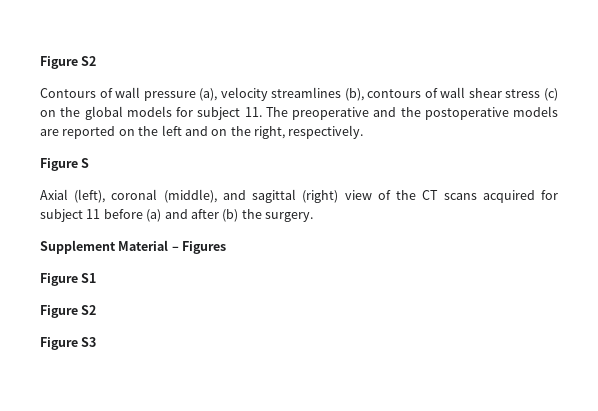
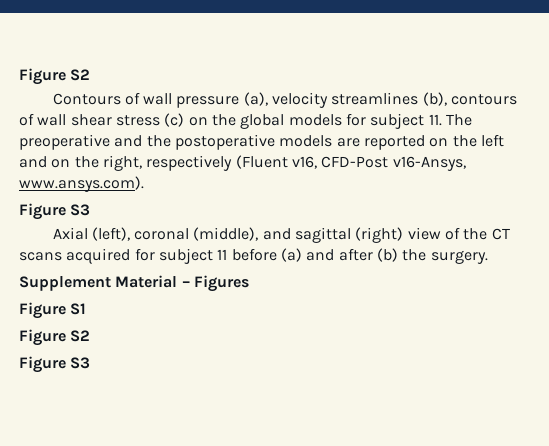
[288,125,364,139] [40,158,90,171] respectively. // Figure S -> [146,155,466,171] [19,176,144,192] [19,203,91,220] respectively (Fluent v16, CFD-Post v16-Ansys, www.ansys.com). // Figure S3

